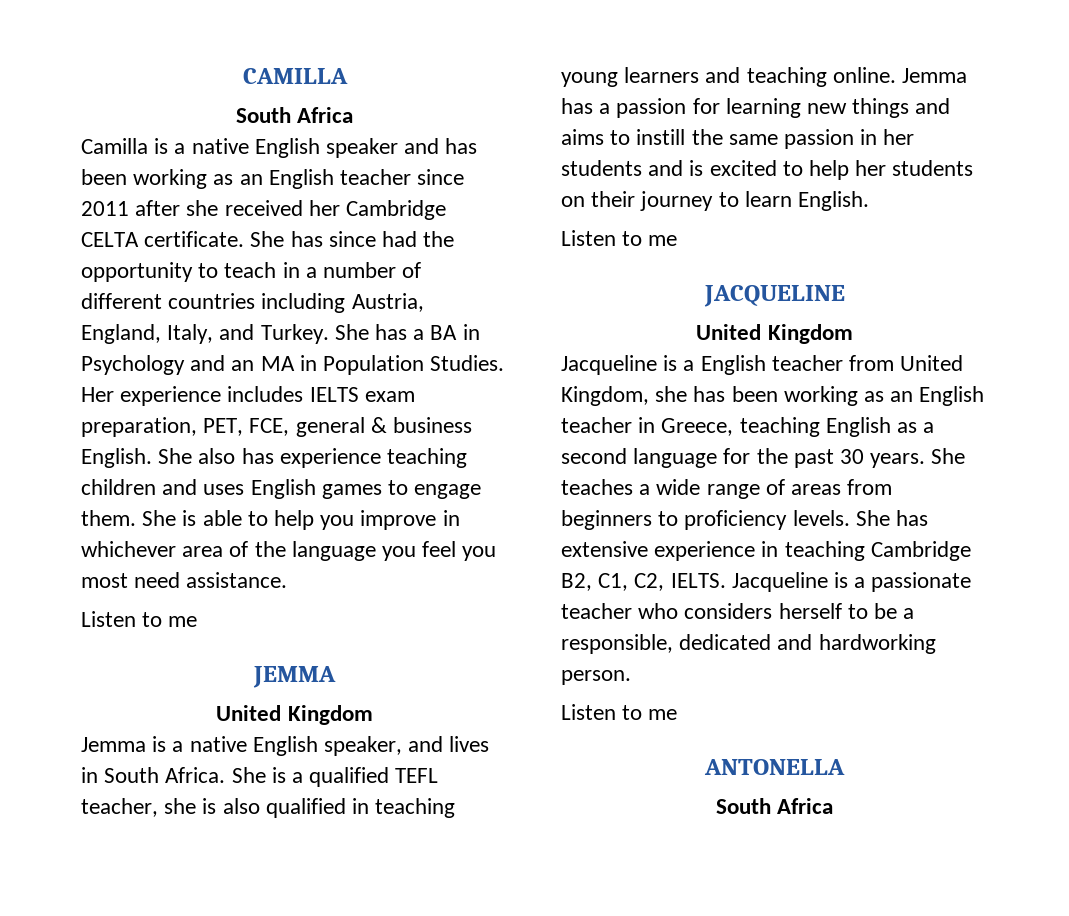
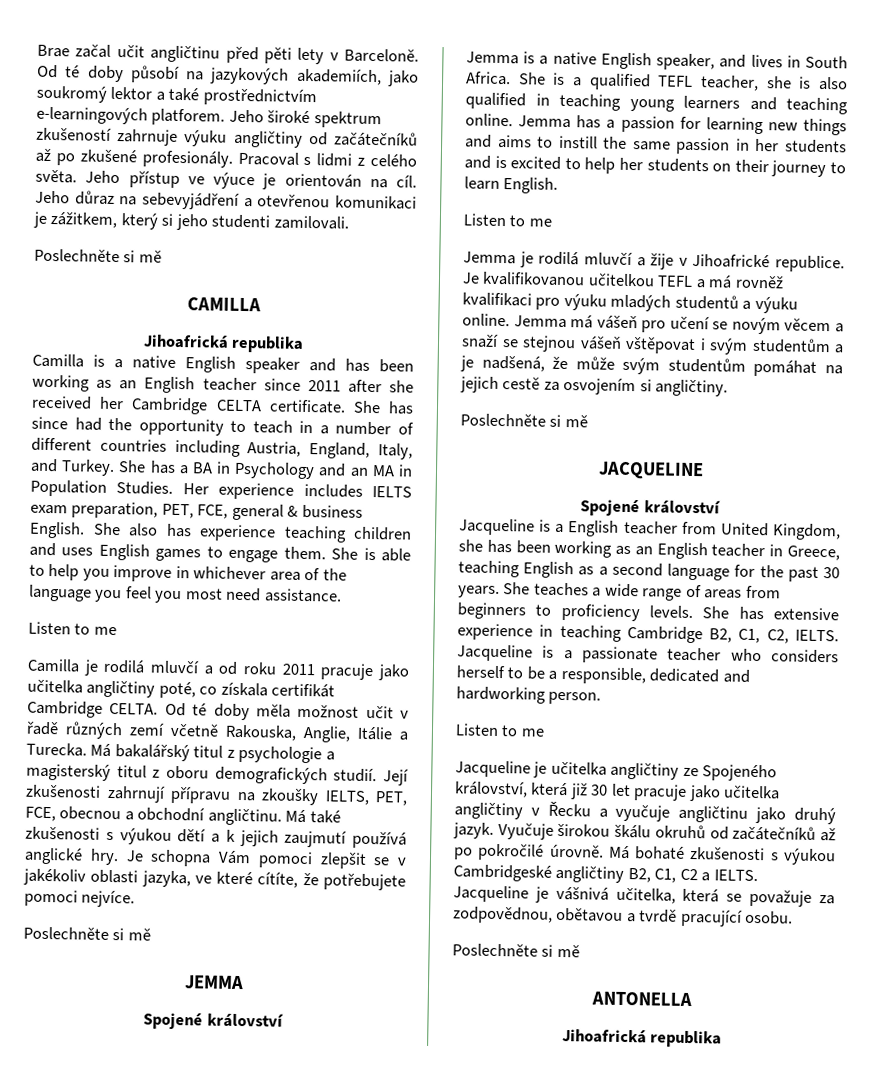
(242, 76) none -> [37,44,419,65] [37,64,419,87] [36,84,317,107] [36,105,382,129] [36,126,418,148] [35,148,417,168] [35,169,417,190] [35,190,417,210] [33,211,349,231] [34,248,162,263] Brae začal učit angličtinu před pěti lety v Barceloně. Od té doby působí na jazykových akademiích, jako soukromý lektor a také prostřednictvím e-learningových platforem. Jeho široké spektrum zkušeností zahrnuje výuku angličtiny od začátečníků až po zkušené profesionály. Pracoval s lidmi z celého světa. Jeho přístup ve výuce je orientován na cíl. Jeho důraz na sebevyjádření a otevřenou komunikaci je zážitkem, který si jeho studenti zamilovali. // Poslechněte si mě //
[235,107,354,123] South Africa -> [142,334,305,353] Jihoafrická republika
(198, 621) none -> [27,658,409,681] [27,679,336,699] [27,700,409,721] [26,721,408,743] [26,742,335,764] [26,762,409,786] [25,784,408,806] [25,806,341,826] [25,826,407,849] [24,847,407,869] [23,868,406,891] [24,889,136,908] [23,926,151,941] // Camilla je rodilá mluvčí a od roku 2011 pracuje jako učitelka angličtiny poté, co získala certifikát Cambridge CELTA. Od té doby měla možnost učit v řadě různých zemí včetně Rakouska, Anglie, Itálie a Turecka. Má bakalářský titul z psychologie a magisterský titul z oboru demografických studií. Její zkušenosti zahrnují přípravu na zkoušky IELTS, PET, FCE, obecnou a obchodní angličtinu. Má také zkušenosti s výukou dětí a k jejich zaujmutí používá anglické hry. Je schopna Vám pomoci zlepšit se v jakékoliv oblasti jazyka, ve které cítíte, že potřebujete pomoci nejvíce. // Poslechněte si mě
[216,705,373,725] United Kingdom -> [143,1012,284,1030] Spojené království
(678, 240) none -> [463,251,845,273] [462,271,784,289] [462,292,798,314] [462,313,844,335] [461,333,844,355] [460,355,843,377] [460,376,729,397] [460,413,588,428] // Jemma je rodilá mluvčí a žije v Jihoafrické republice. Je kvalifikovanou učitelkou TEFL a má rovněž kvalifikaci pro výuku mladých studentů a výuku online. Jemma má vášeň pro učení se novým věcem a snaží se stejnou vášeň vštěpovat i svým studentům a je nadšená, že může svým studentům pomáhat na jejich cestě za osvojením si angličtiny. // Poslechněte si mě
[696,324,853,344] United Kingdom -> [580,499,721,517] Spojené království
(678, 714) none -> [455,760,778,782] [454,780,781,802] [454,801,836,825] [453,822,836,842] [453,843,836,866] [453,864,758,883] [453,885,835,907] [453,906,794,927] [452,943,580,958] // Jacqueline je učitelka angličtiny ze Spojeného království, která již 30 let pracuje jako učitelka angličtiny v Řecku a vyučuje angličtinu jako druhý jazyk. Vyučuje širokou škálu okruhů od začátečníků až po pokročilé úrovně. Má bohaté zkušenosti s výukou Cambridgeské angličtiny B2, C1, C2 a IELTS. Jacqueline je vášnivá učitelka, která se považuje za zodpovědnou, obětavou a tvrdě pracující osobu. // Poslechněte si mě
[715,798,834,814] South Africa -> [561,1029,723,1048] Jihoafrická republika

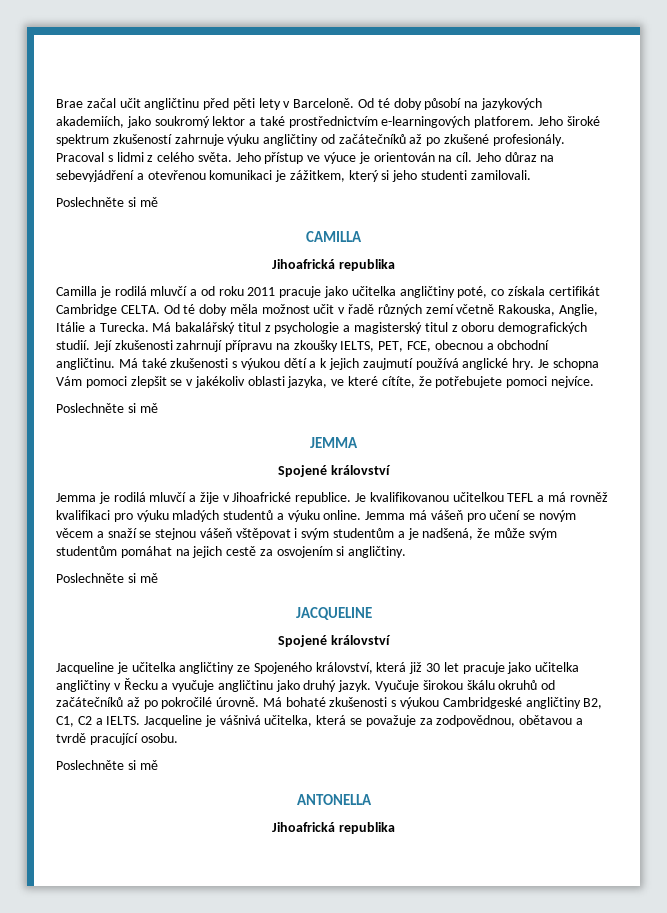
[32,353,414,374] [32,374,414,394] [31,395,414,415] [31,416,414,436] [31,437,414,460] [30,458,414,480] [30,479,412,500] [30,501,363,521] [29,521,412,543] [29,542,412,563] [29,564,347,582] [28,584,342,604] [28,621,117,636] // Camilla is a native English speaker and has been working as an English teacher since 2011 after she received her Cambridge CELTA certificate. She has since had the opportunity to teach in a number of different countries including Austria, England, Italy, and Turkey. She has a BA in Psychology and an MA in Population Studies. Her experience includes IELTS exam preparation, PET, FCE, general & business English. She also has experience teaching children and uses English games to engage them. She is able to help you improve in whichever area of the language you feel you most need assistance. // Listen to me -> (395, 265) none
[466,51,848,71] [466,71,848,91] [465,92,848,115] [465,113,847,136] [465,134,847,155] [464,155,846,178] [464,176,559,194] [463,213,552,227] // Jemma is a native English speaker, and lives in South Africa. She is a qualified TEFL teacher, she is also qualified in teaching young learners and teaching online. Jemma has a passion for learning new things and aims to instill the same passion in her students and is excited to help her students on their journey to learn English. // Listen to me -> (391, 470) none
[459,518,841,541] [458,539,840,561] [458,560,840,582] [458,582,781,601] [457,602,839,622] [457,623,839,644] [457,644,839,664] [456,665,750,685] [456,686,602,705] [455,723,545,737] // Jacqueline is a English teacher from United Kingdom, she has been working as an English teacher in Greece, teaching English as a second language for the past 30 years. She teaches a wide range of areas from beginners to proficiency levels. She has extensive experience in teaching Cambridge B2, C1, C2, IELTS. Jacqueline is a passionate teacher who considers herself to be a responsible, dedicated and hardworking person. // Listen to me -> (391, 640) none

